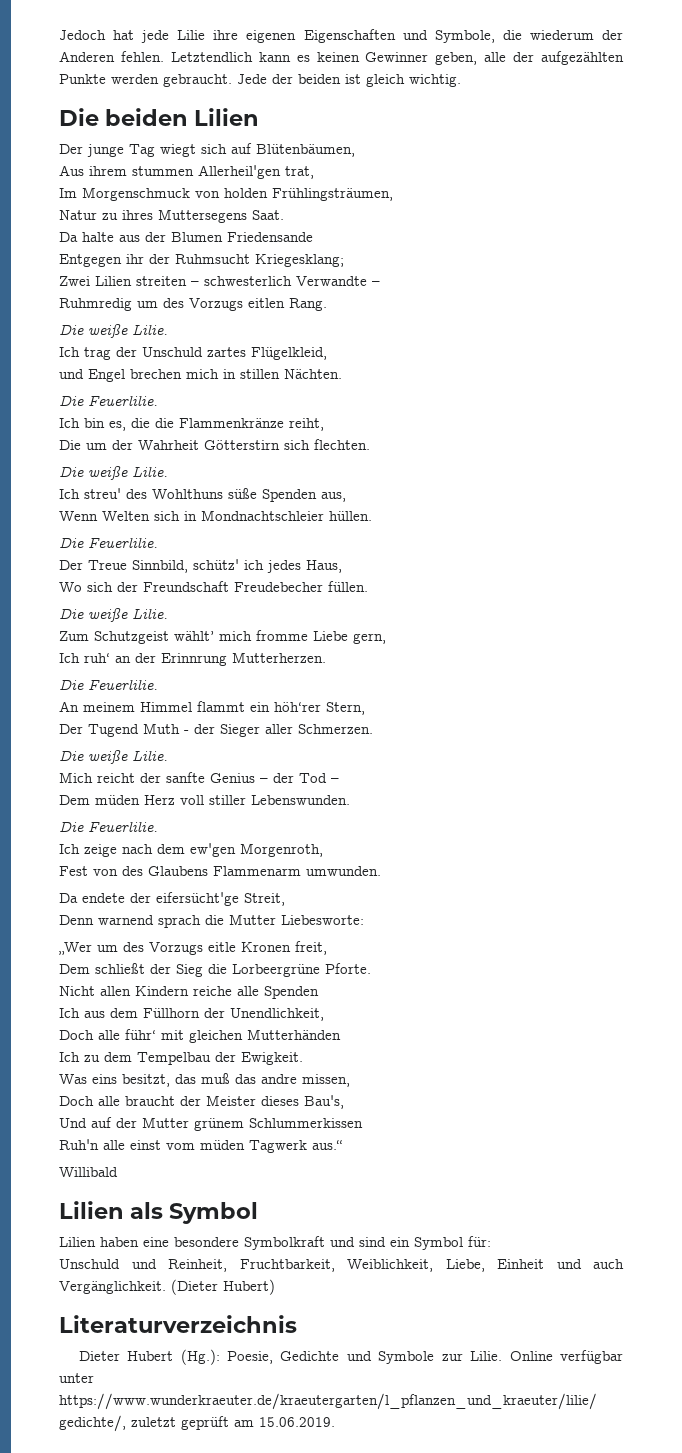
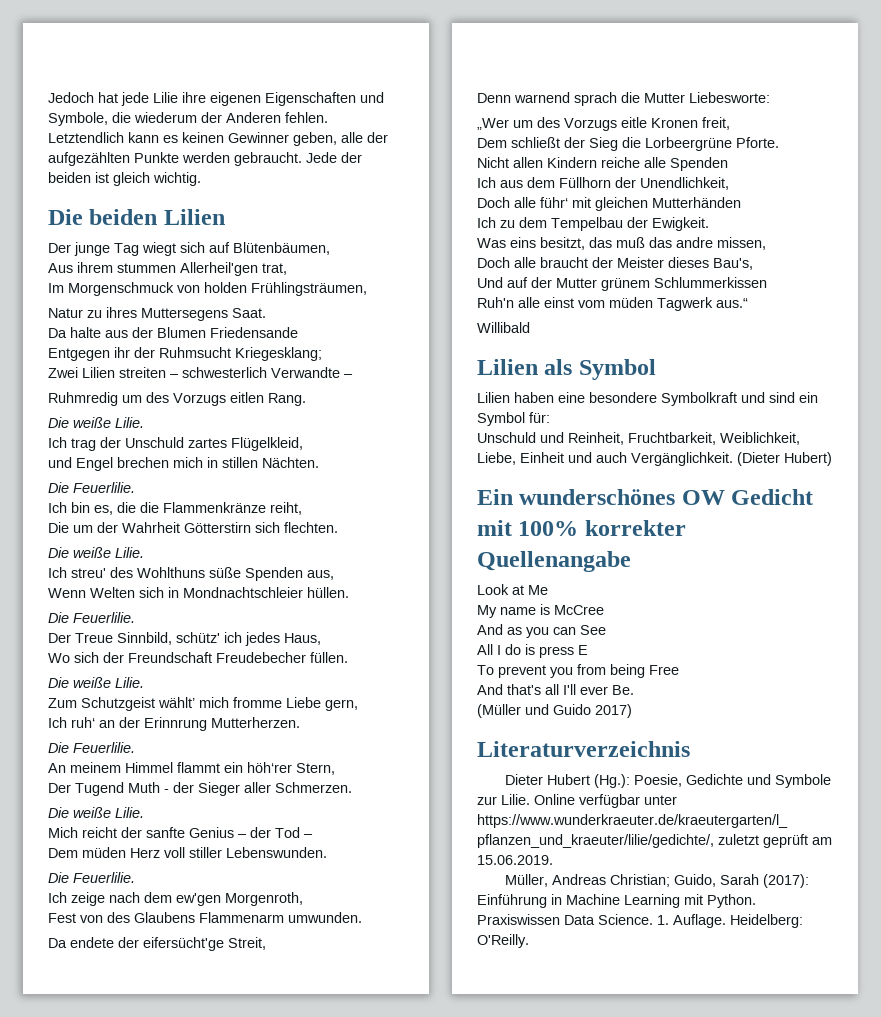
(275, 1287) none -> [477,489,814,505] [477,520,686,536] [477,551,631,572] [477,584,548,595] [477,604,604,618] [477,624,606,638] [477,644,588,658] [477,664,679,678] [477,684,634,695] [477,704,632,718] // Ein wunderschönes OW Gedicht mit 100% korrekter Quellenangabe // Look at Me // My name is McCree // And as you can See // All I do is press E // To prevent you from being Free // And that's all I'll ever Be. // (Müller und Guido 2017)
(335, 1422) none -> [505,874,810,888] [477,894,756,908] [477,914,803,928] [477,934,529,948] // Müller, Andreas Christian; Guido, Sarah (2017): Einführung in Machine Learning mit Python. Praxiswissen Data Science. 1. Auflage. Heidelberg: O'Reilly.

